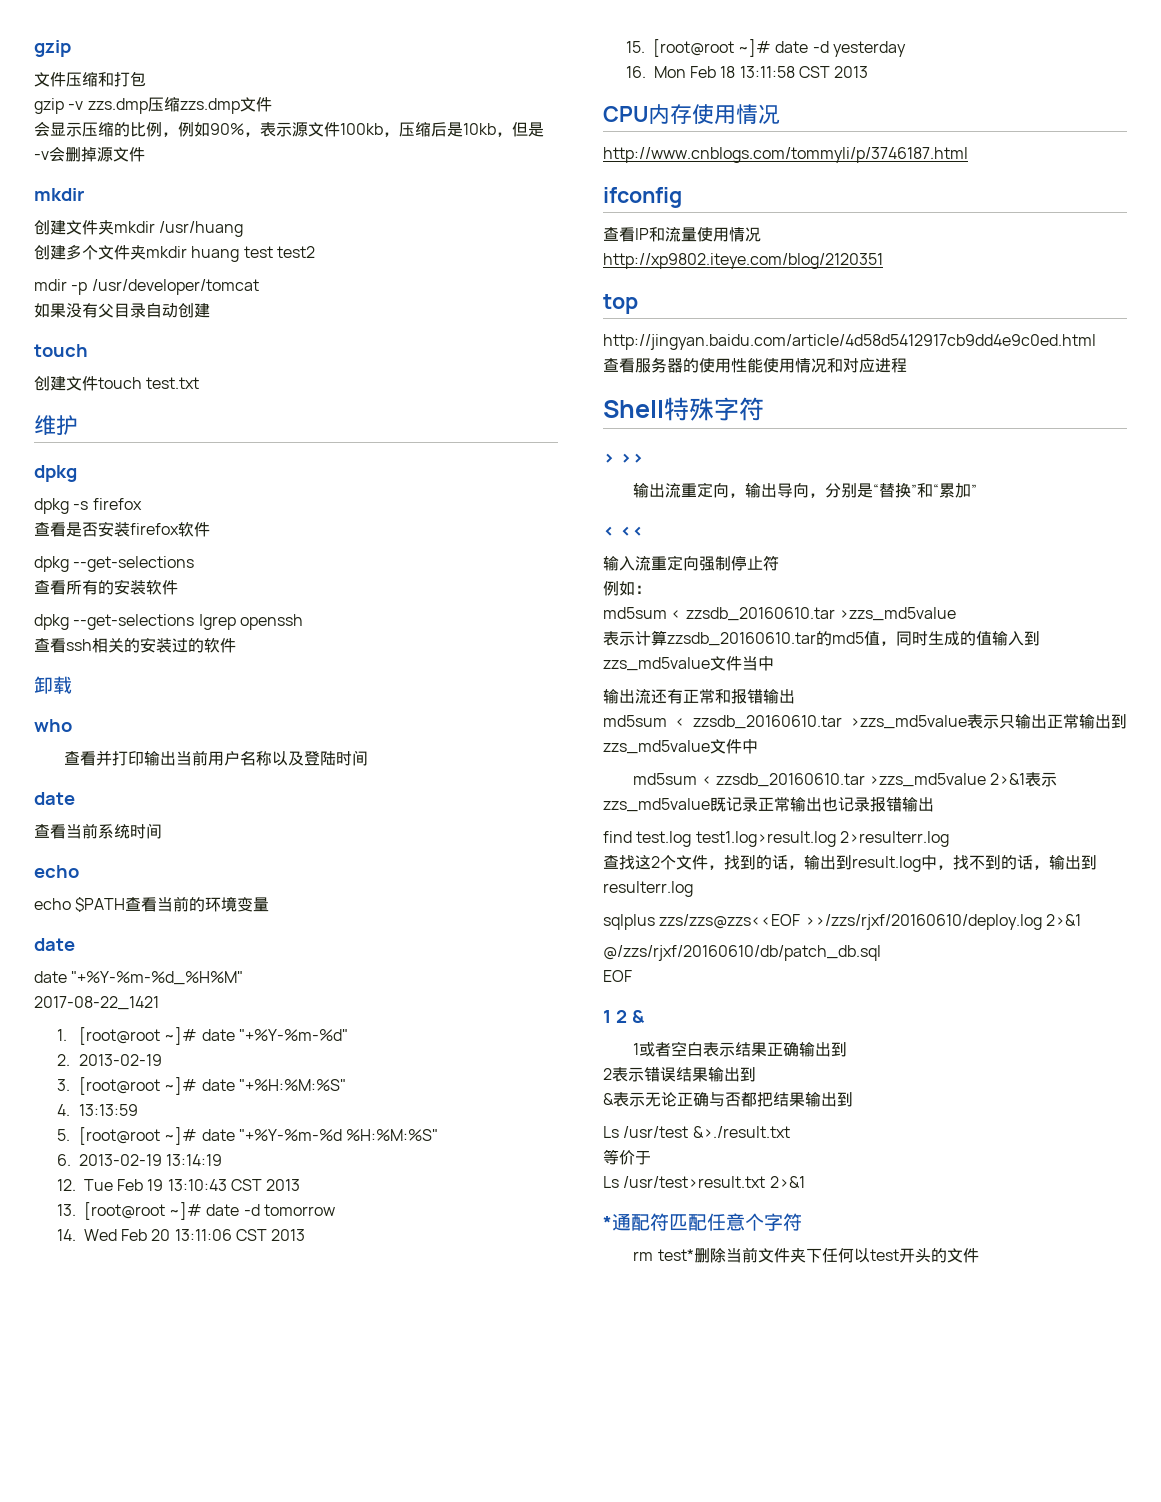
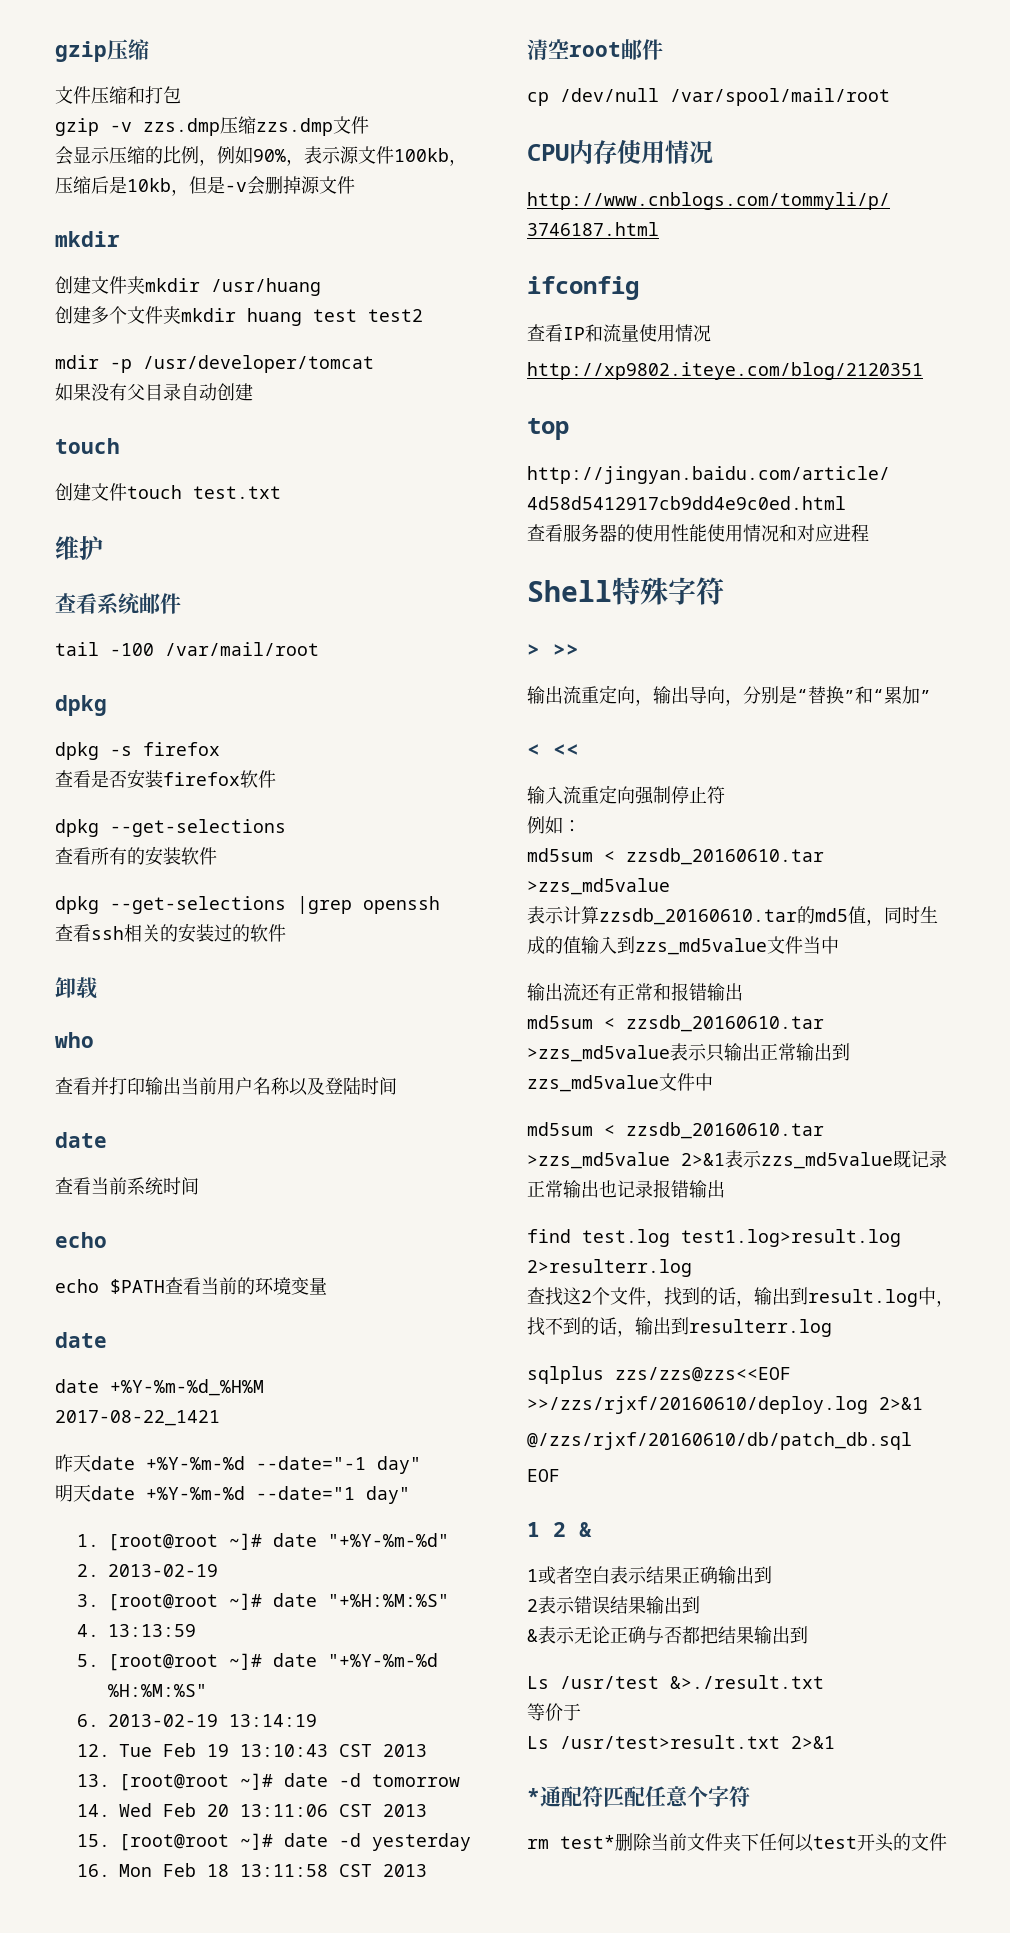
[34,40,71,57] gzip -> [55,39,149,62] gzip压缩
(78, 425) none -> [55,593,181,615] [55,642,319,656] // 查看系统邮件 // tail -100 /var/mail/root
[71,971,244,985] "+%Y-%m-%d_%H%M" -> [110,1379,264,1396] +%Y-%m-%d_%H%M
(159, 1003) none -> [55,1454,421,1474] [55,1484,410,1504] // 昨天date +%Y-%m-%d --date="-1 day" // 明天date +%Y-%m-%d --date="1 day"
(869, 72) none -> [527,39,663,60] [527,88,890,106] // 清空root邮件 // cp /dev/null /var/spool/mail/root

